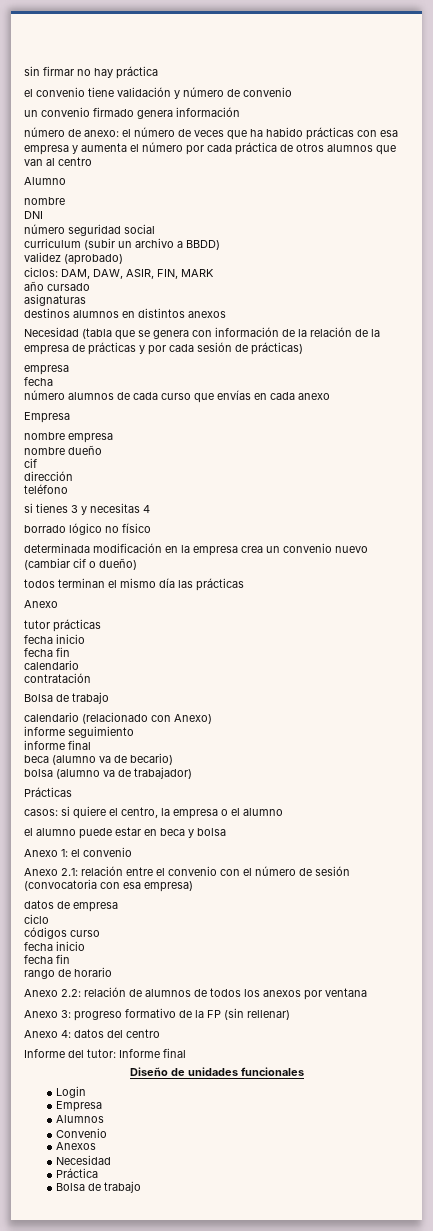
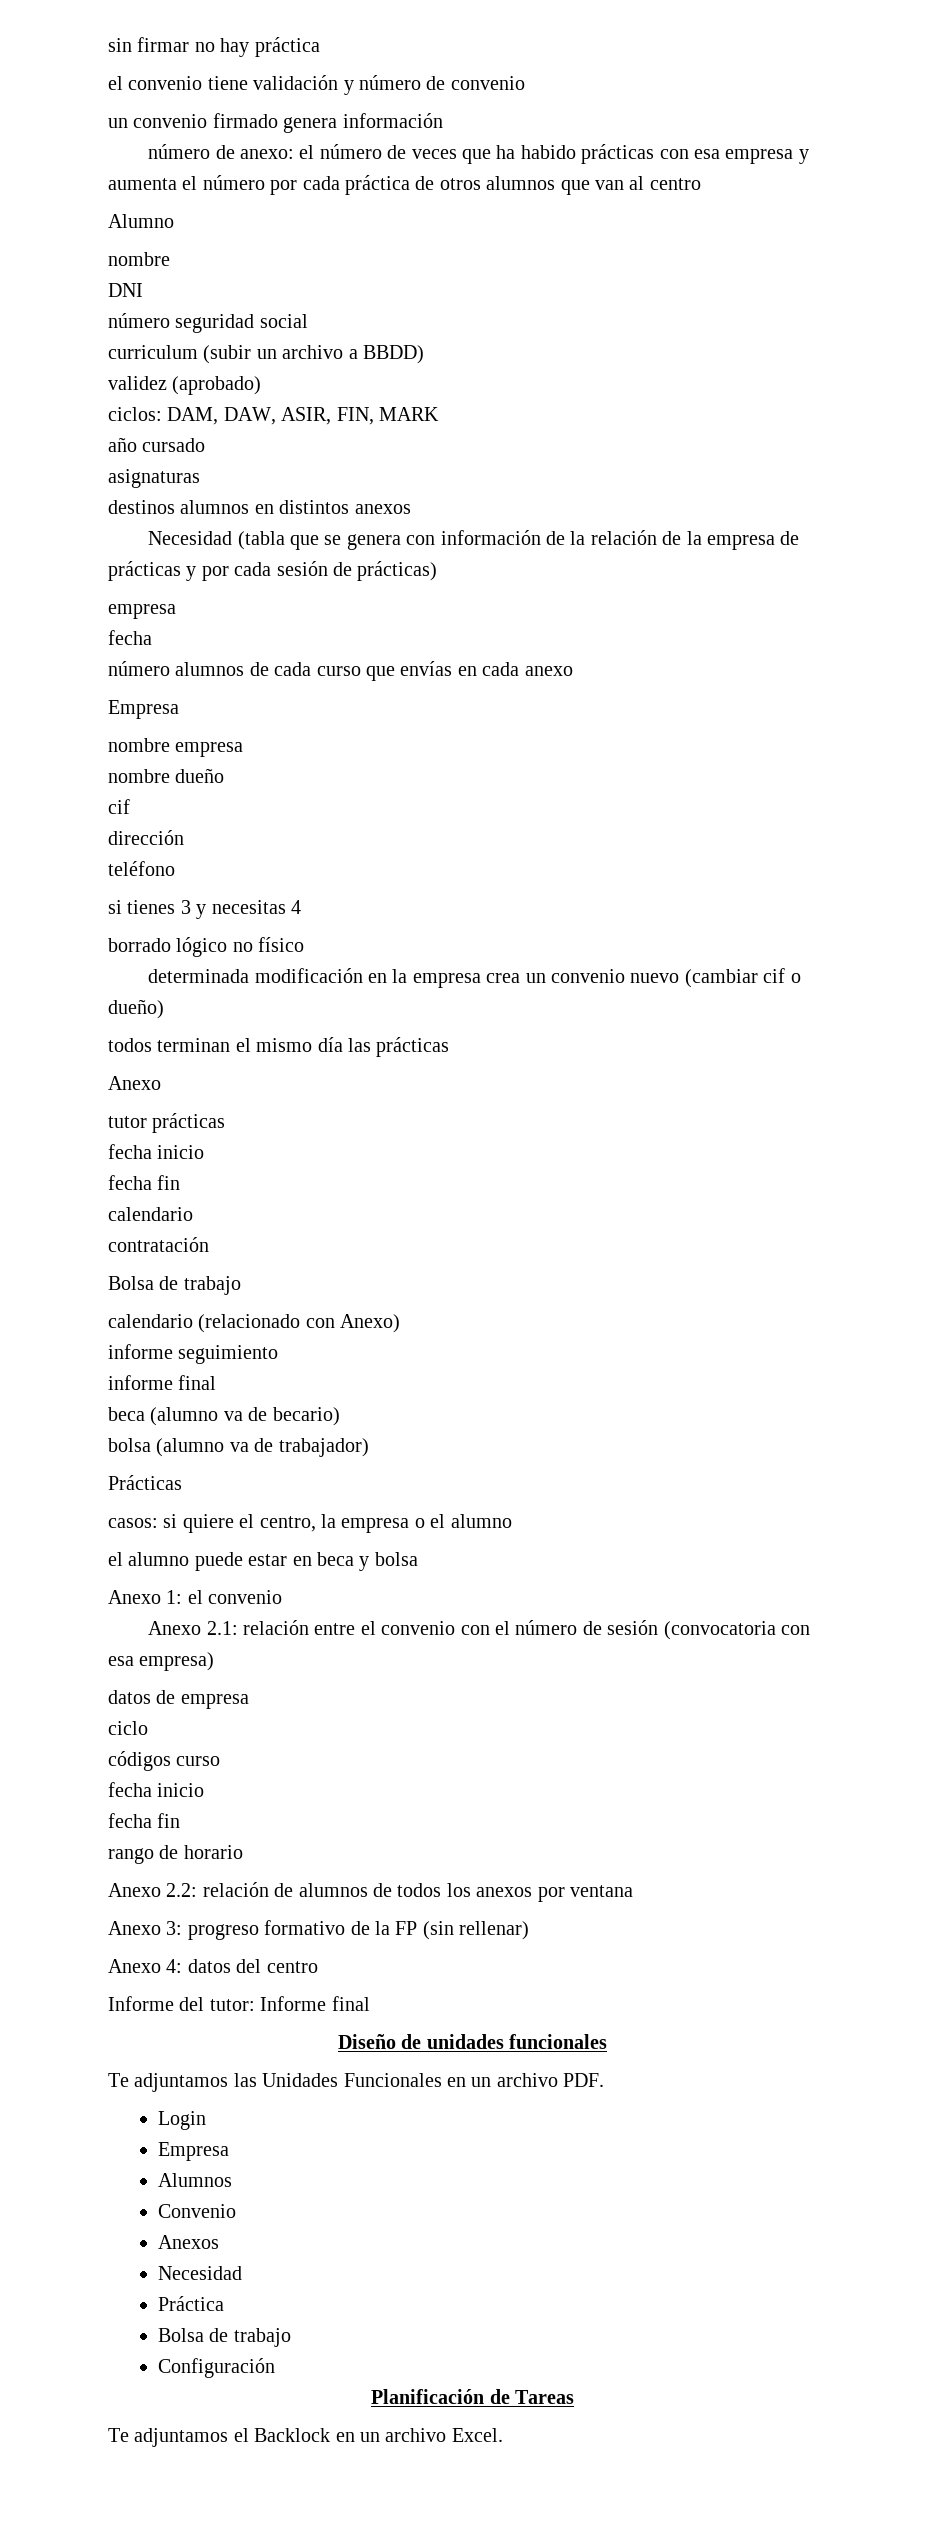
(304, 1071) none -> [108,2073,605,2092] // Te adjuntamos las Unidades Funcionales en un archivo PDF.
(142, 1187) none -> [157,2358,275,2378] [371,2389,574,2404] [108,2428,503,2447] // Configuración // Planificación de Tareas // Te adjuntamos el Backlock en un archivo Excel.

